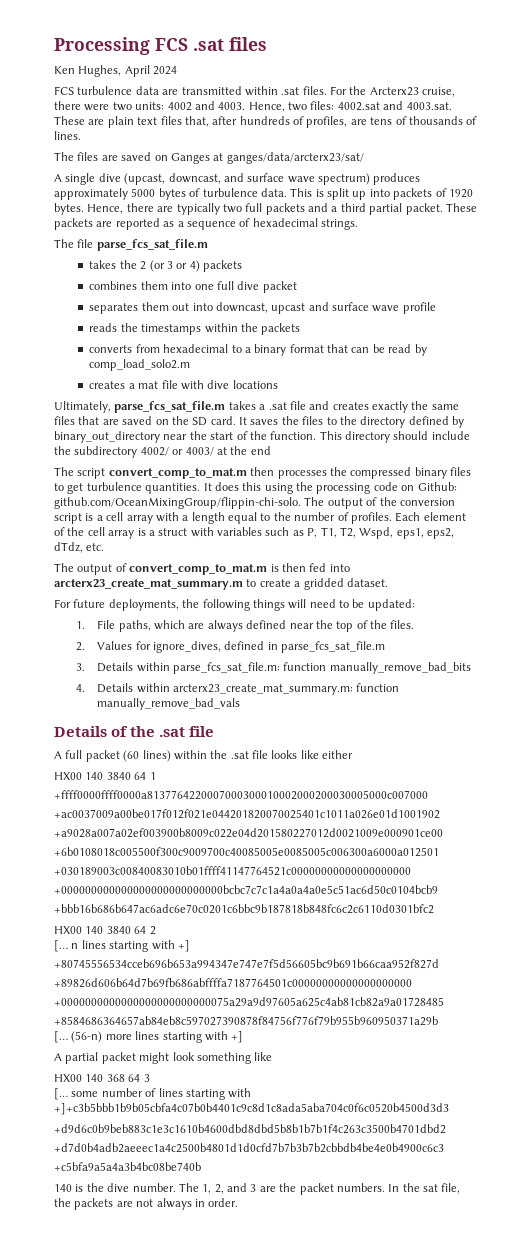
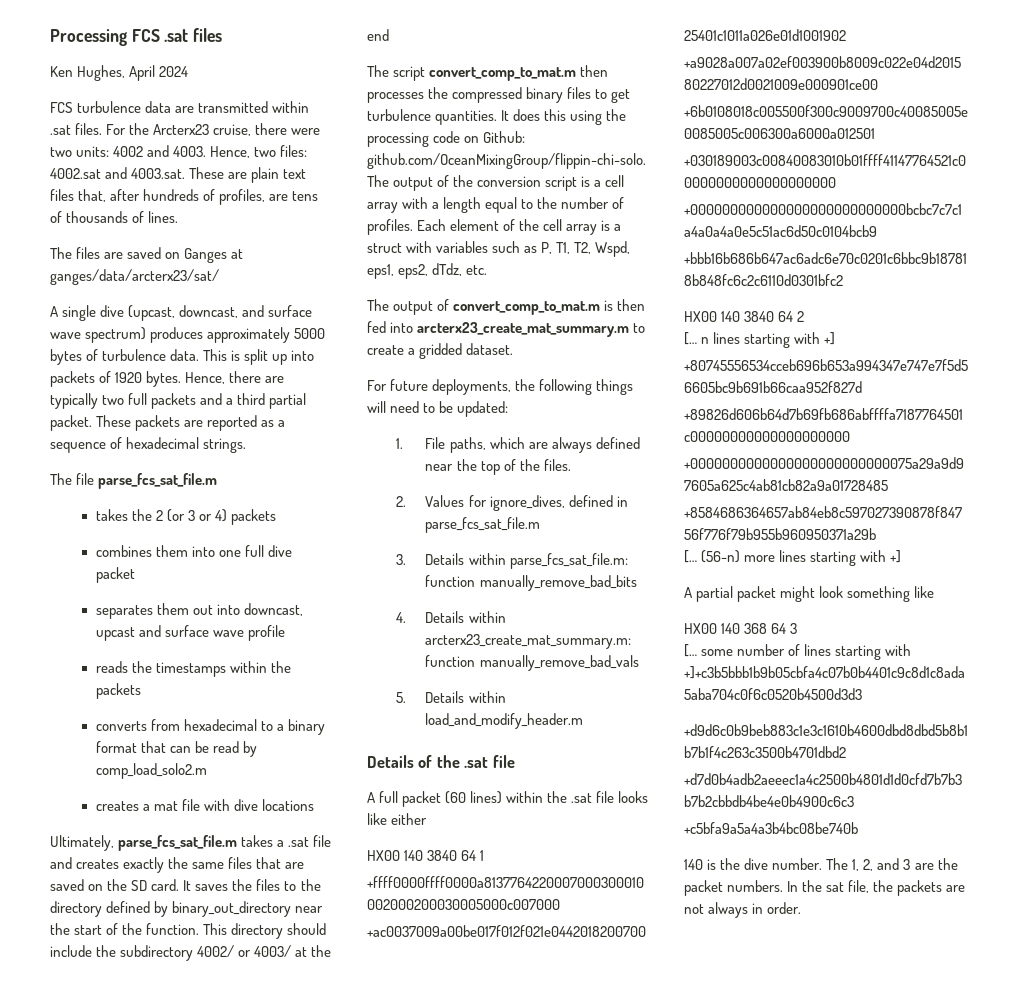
(241, 704) none -> [396,691,506,703] [425,713,584,729] // 5. Details within load_and_modify_header.m

